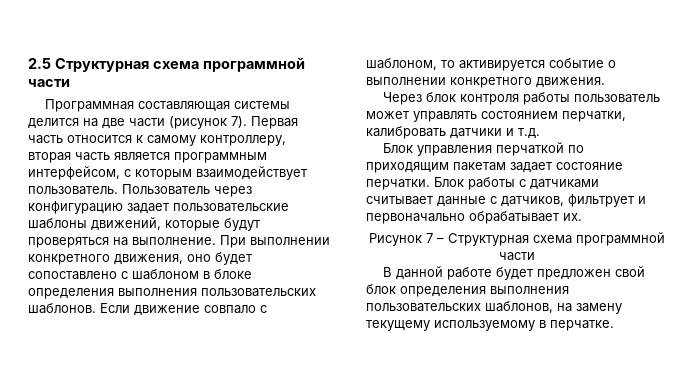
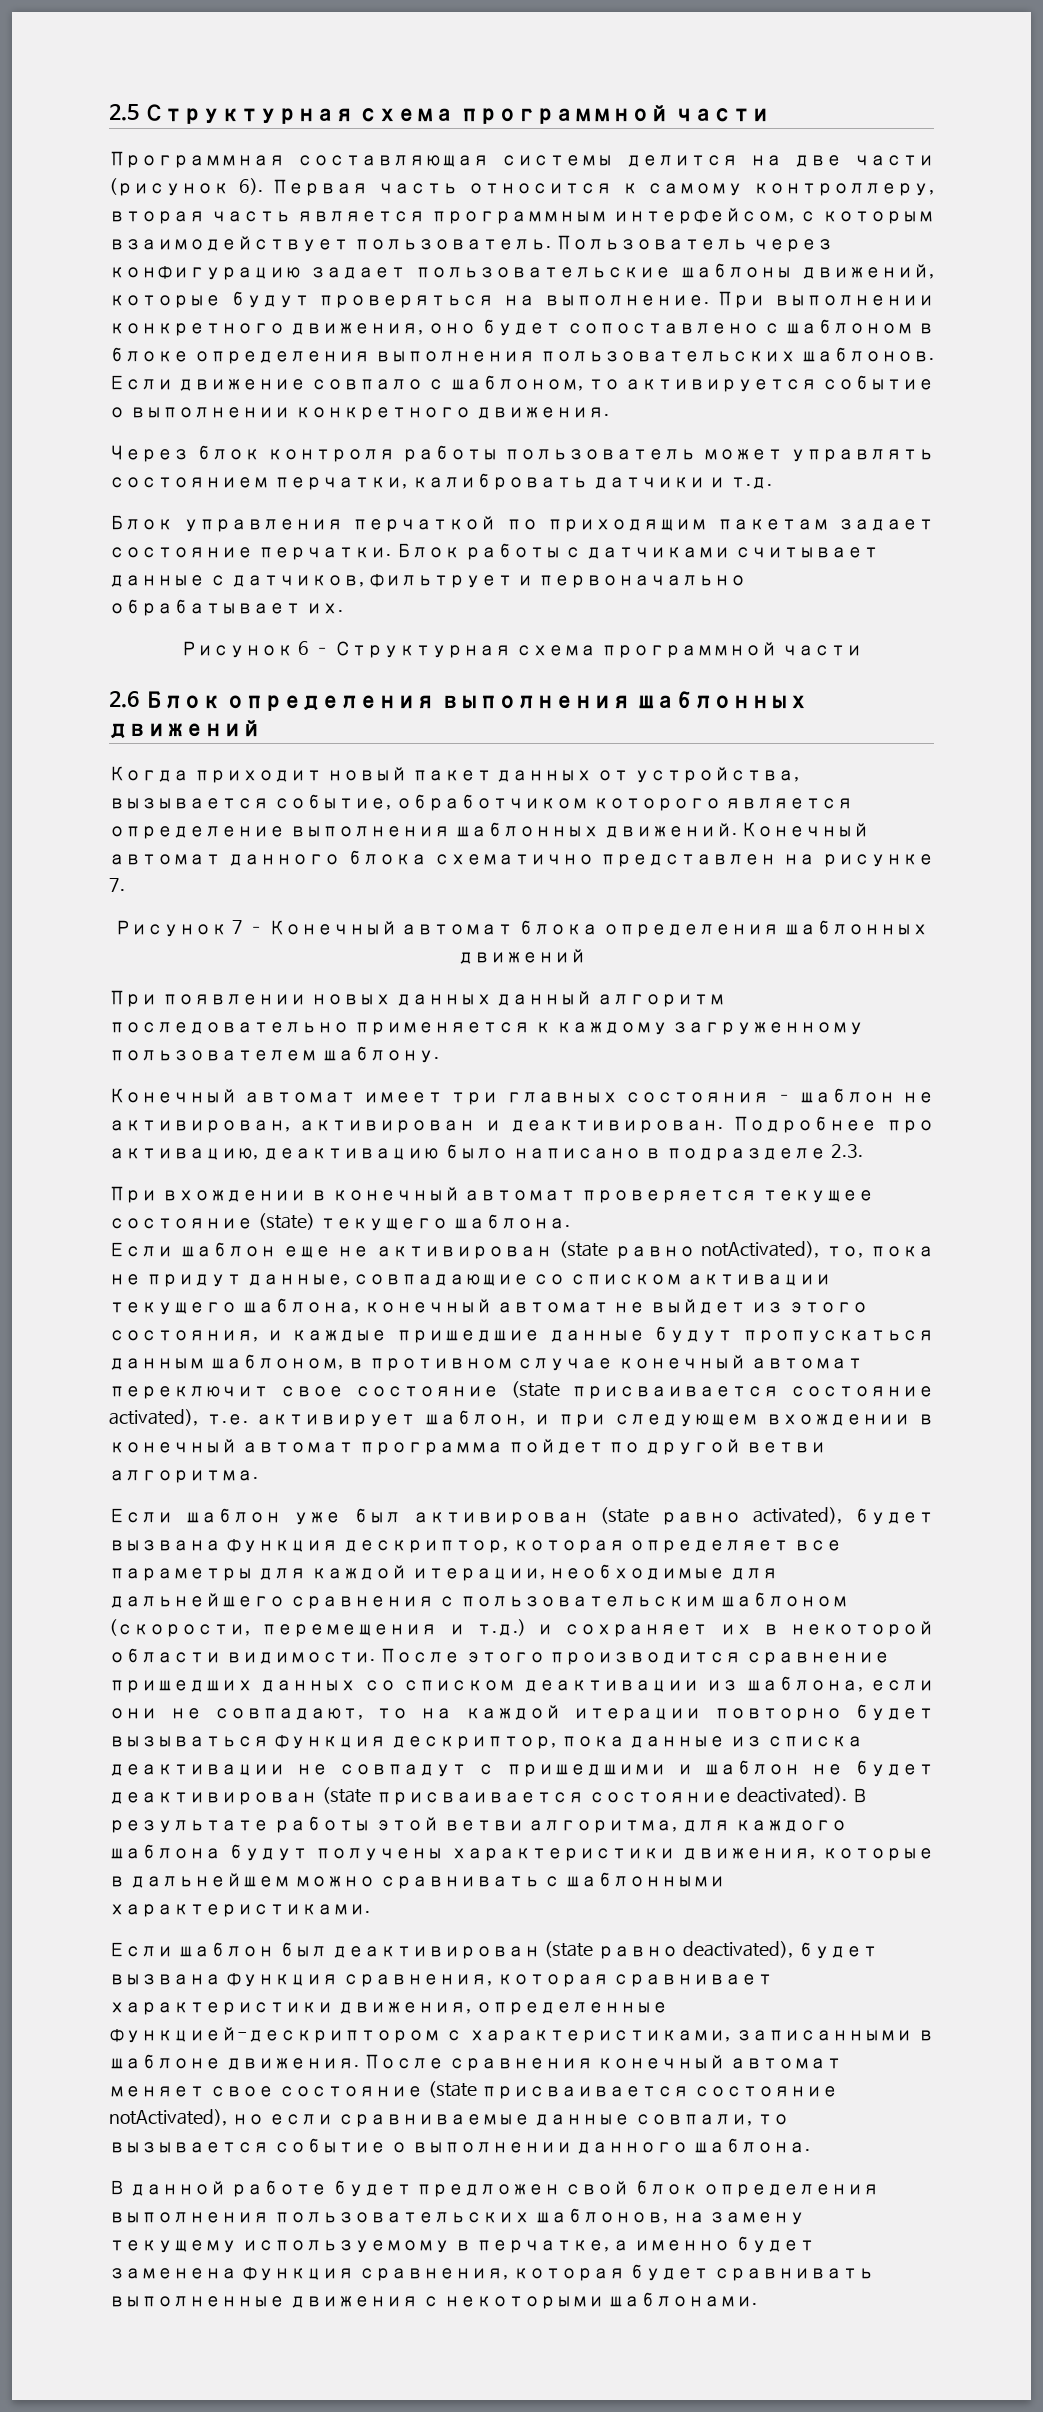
[231,116,247,128] 7). -> [238,178,263,195] 6).
[426,233,433,243] 7 -> [298,641,310,655] 6
(535, 256) none -> [109,691,808,711] [109,720,261,739] [109,766,800,783] [109,794,854,811] [109,822,870,839] [109,850,934,867] [109,878,125,892] [114,920,929,937] [457,949,586,964] [109,990,726,1007] [109,1022,865,1035] [109,1046,439,1063] [109,1088,934,1105] [109,1116,934,1133] [109,1144,864,1161] [109,1186,875,1203] [109,1213,570,1231] [109,1241,935,1259] [109,1274,832,1287] [109,1298,869,1315] [109,1326,934,1343] [109,1354,864,1371] [109,1381,934,1399] [109,1409,934,1427] [109,1439,827,1455] [109,1470,258,1483] [109,1507,934,1525] [109,1539,843,1553] [109,1564,779,1581] [109,1592,849,1609] [109,1619,934,1637] [109,1648,891,1665] [109,1676,935,1693] [109,1704,934,1721] [109,1735,864,1749] [109,1760,934,1777] [109,1787,869,1805] [109,1816,848,1833] [109,1844,934,1861] [109,1872,726,1889] [109,1904,370,1917] [109,1941,879,1959] [109,1973,774,1987] [109,2002,668,2015] [109,2027,934,2043] [109,2054,843,2071] [109,2081,839,2099] [109,2109,790,2127] [109,2138,811,2154] // 2.6 Блок определения выполнения шаблонных движений // Когда приходит новый пакет данных от устройства, вызывается событие, обработчиком которого является определение выполнения шаблонных движений. Конечный автомат данного блока схематично представлен на рисунке 7. // Рисунок 7 – Конечный автомат блока определения шаблонных движений // При появлении новых данных данный алгоритм последовательно применяется к каждому загруженному пользователем шаблону. // Конечный автомат имеет три главных состояния – шаблон не активирован, активирован и деактивирован. Подробнее про активацию, деактивацию было написано в подразделе 2.3. // При вхождении в конечный автомат проверяется текущее состояние (state) текущего шаблона. // Если шаблон еще не активирован (state равно notActivated), то, пока не придут данные, совпадающие со списком активации текущего шаблона, конечный автомат не выйдет из этого состояния, и каждые пришедшие данные будут пропускаться данным шаблоном, в противном случае конечный автомат переключит свое состояние (state присваивается состояние activated), т.е. активирует шаблон, и при следующем вхождении в конечный автомат программа пойдет по другой ветви алгоритма. // Если шаблон уже был активирован (state равно activated), будет вызвана функция дескриптор, которая определяет все параметры для каждой итерации, необходимые для дальнейшего сравнения с пользовательским шаблоном (скорости, перемещения и т.д.) и сохраняет их в некоторой области видимости. После этого производится сравнение пришедших данных со списком деактивации из шаблона, если они не совпадают, то на каждой итерации повторно будет вызываться функция дескриптор, пока данные из списка деактивации не совпадут с пришедшими и шаблон не будет деактивирован (state присваивается состояние deactivated). В результате работы этой ветви алгоритма, для каждого шаблона будут получены характеристики движения, которые в дальнейшем можно сравнивать с шаблонными характеристиками. // Если шаблон был деактивирован (state равно deactivated), будет вызвана функция сравнения, которая сравнивает характеристики движения, определенные функцией-дескриптором с характеристиками, записанными в шаблоне движения. После сравнения конечный автомат меняет свое состояние (state присваивается состояние notActivated), но если сравниваемые данные совпали, то вызывается событие о выполнении данного шаблона.
[550,320,614,331] перчатке. -> [475,2236,816,2253] [109,2264,875,2281] [109,2292,758,2309] перчатке, а именно будет заменена функция сравнения, которая будет сравнивать выполненные движения с некоторыми шаблонами.

